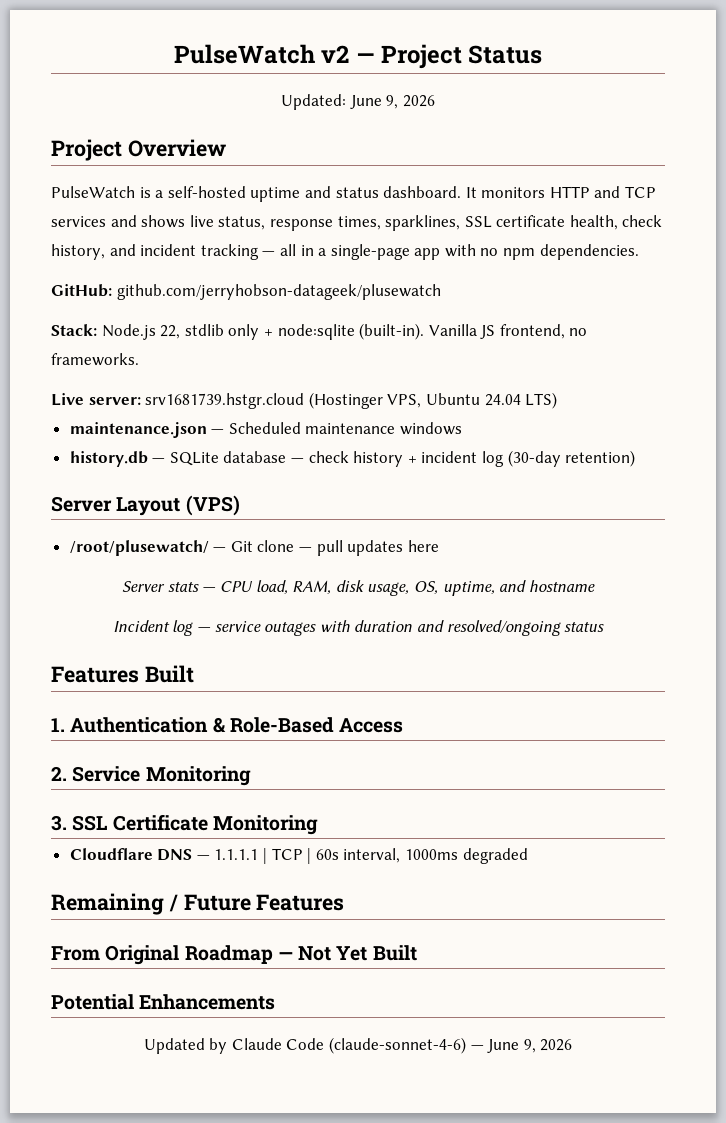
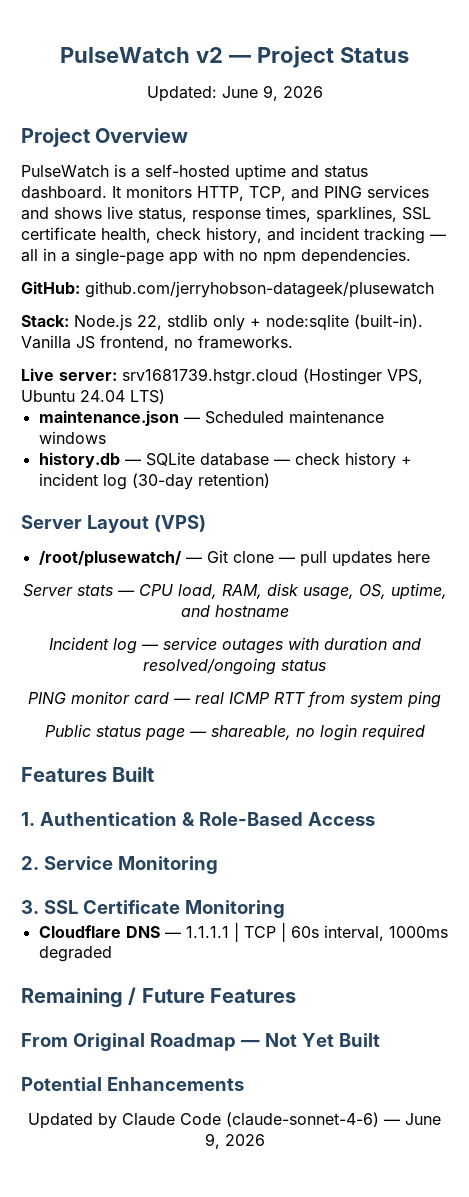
[549,186,657,198] HTTP and TCP -> [197,186,362,201] HTTP, TCP, and PING
(605, 627) none -> [28,691,441,708] [44,724,425,741] // PING monitor card — real ICMP RTT from system ping // Public status page — shareable, no login required

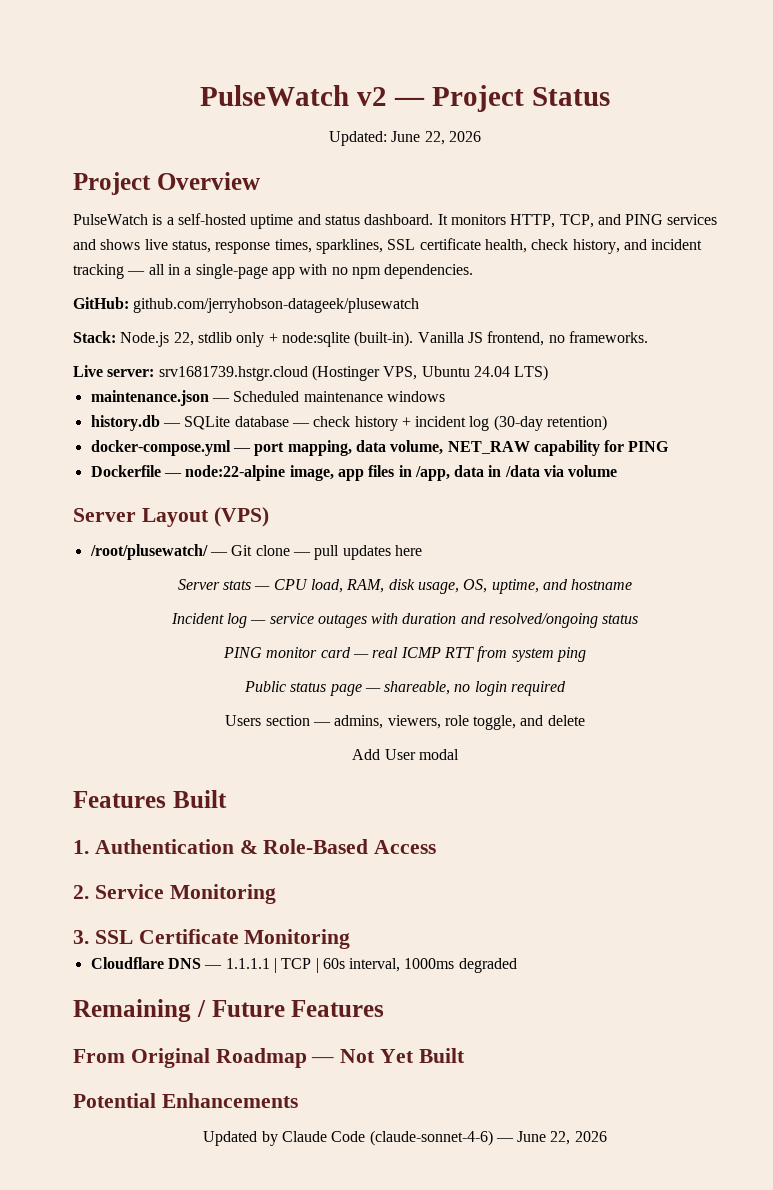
[262,85,278,101] 9, -> [424,131,445,145] 22,
(270, 480) none -> [90,440,670,456] [90,465,618,481] // docker-compose.yml — port mapping, data volume, NET_RAW capability for PING // Dockerfile — node:22-alpine image, app files in /app, data in /data via volume
(425, 732) none -> [225,715,585,730] [352,749,459,760] // Users section — admins, viewers, role toggle, and delete // Add User modal
[204,1133,220,1149] 9, -> [550,1131,571,1145] 22,

